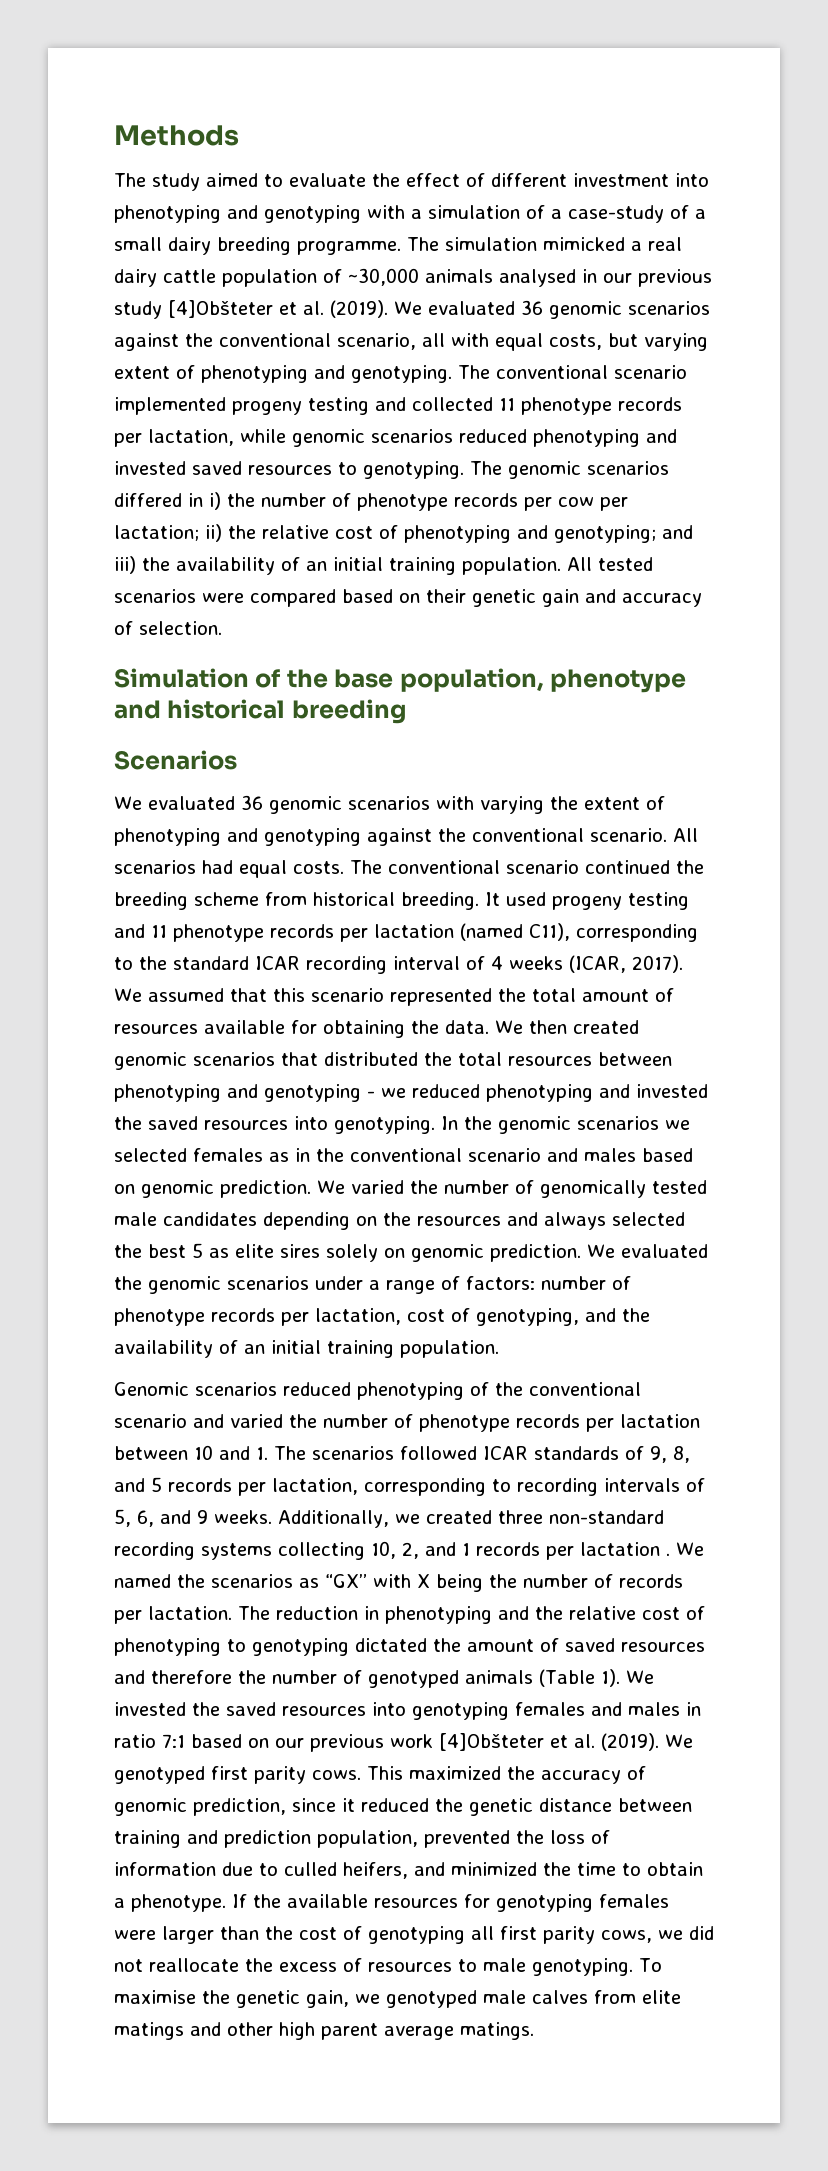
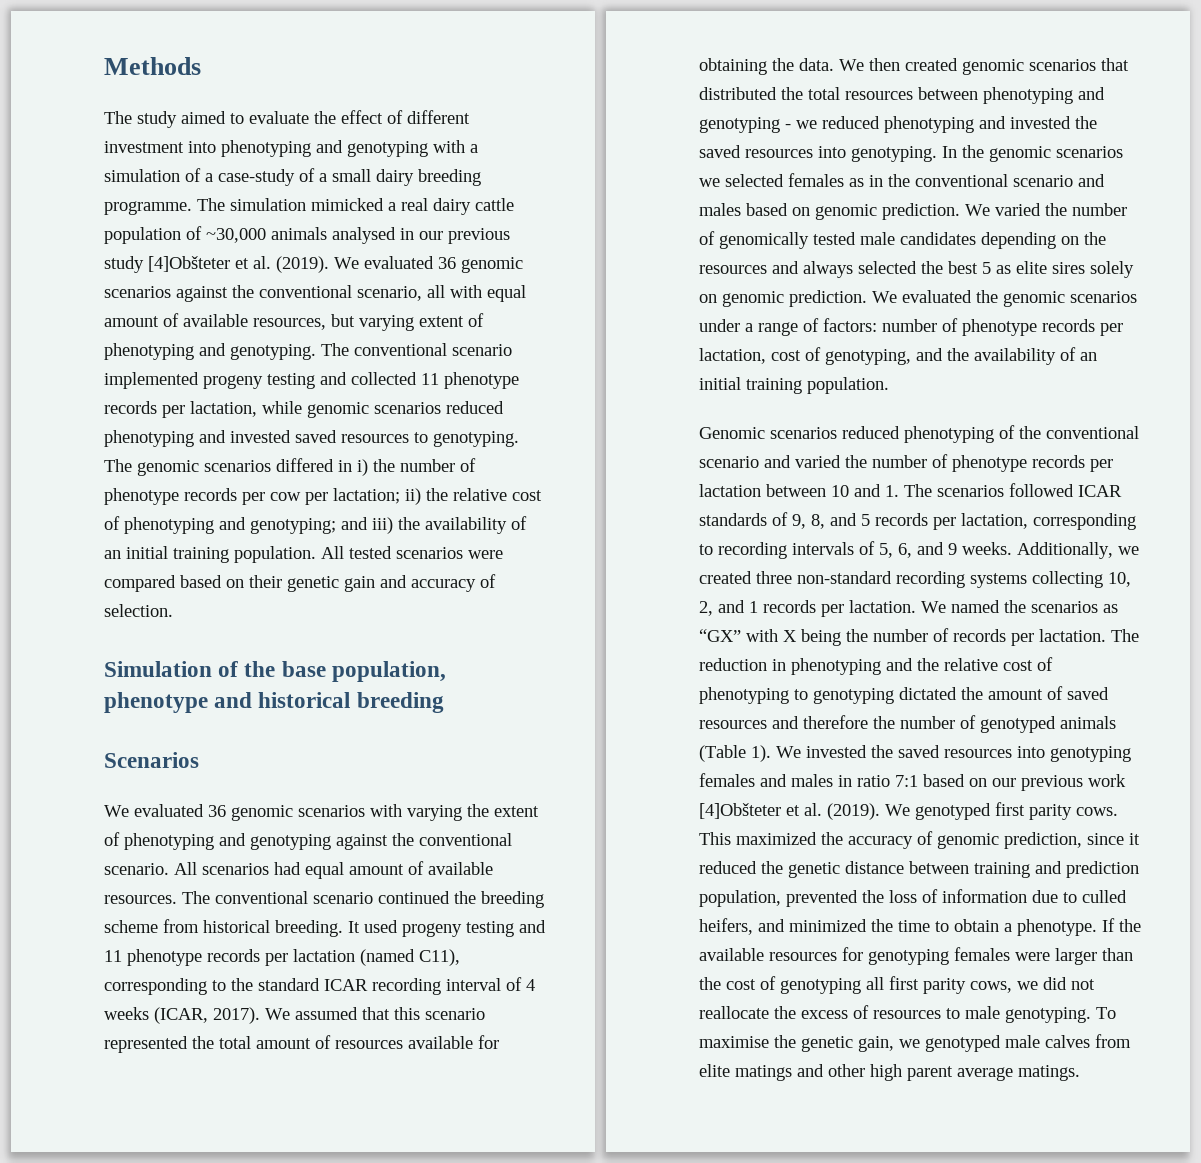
[549,334,602,350] costs, -> [104,313,326,330] amount of available resources,
[293,861,344,874] costs. -> [349,861,493,875] [104,895,177,904] amount of available resources.
[580,1542,670,1556] lactation . -> [849,600,916,613] lactation.

